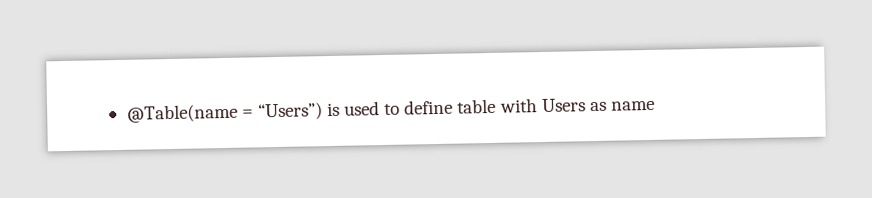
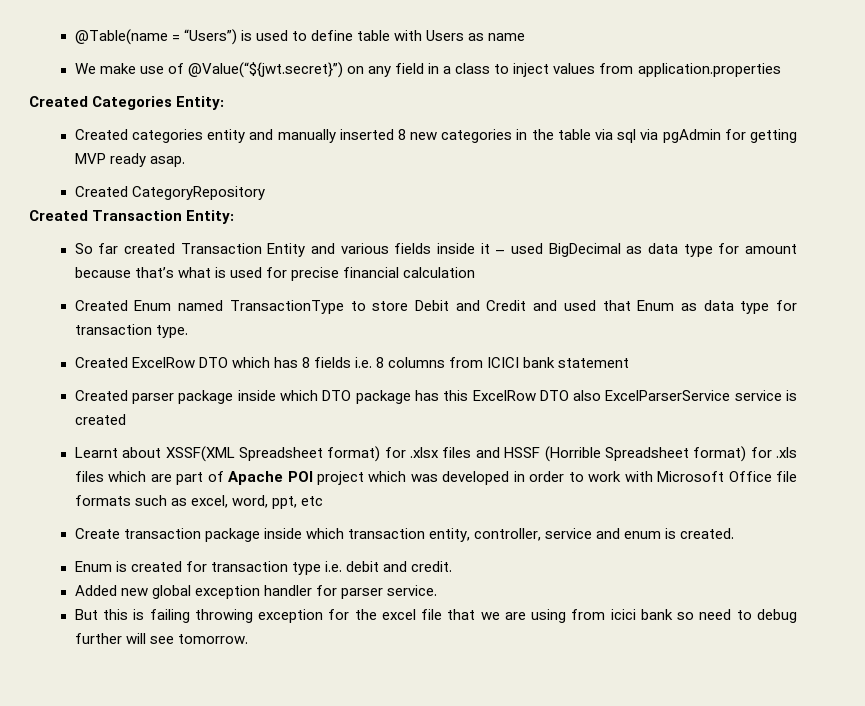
(655, 105) none -> [74,62,781,78] [29,96,225,110] [74,129,798,143] [74,153,185,167] [74,186,265,200] [29,210,235,224] [74,243,798,257] [74,267,476,281] [74,300,797,314] [74,324,188,338] [74,357,630,368] [74,390,798,404] [74,414,126,425] [74,446,797,462] [74,471,798,485] [74,495,324,509] [74,528,735,542] [74,561,453,575] [74,585,438,599] [74,609,797,623] [74,633,248,644] // We make use of @Value(“${jwt.secret}”) on any field in a class to inject values from application.properties // Created Categories Entity: // Created categories entity and manually inserted 8 new categories in the table via sql via pgAdmin for getting MVP ready asap. // Created CategoryRepository // Created Transaction Entity: // So far created Transaction Entity and various fields inside it – used BigDecimal as data type for amount because that’s what is used for precise financial calculation // Created Enum named TransactionType to store Debit and Credit and used that Enum as data type for transaction type. // Created ExcelRow DTO which has 8 fields i.e. 8 columns from ICICI bank statement // Created parser package inside which DTO package has this ExcelRow DTO also ExcelParserService service is created // Learnt about XSSF(XML Spreadsheet format) for .xlsx files and HSSF (Horrible Spreadsheet format) for .xls files which are part of Apache POI project which was developed in order to work with Microsoft Office file formats such as excel, word, ppt, etc // Create transaction package inside which transaction entity, controller, service and enum is created. // Enum is created for transaction type i.e. debit and credit. // Added new global exception handler for parser service. // But this is failing throwing exception for the excel file that we are using from icici bank so need to debug further will see tomorrow.

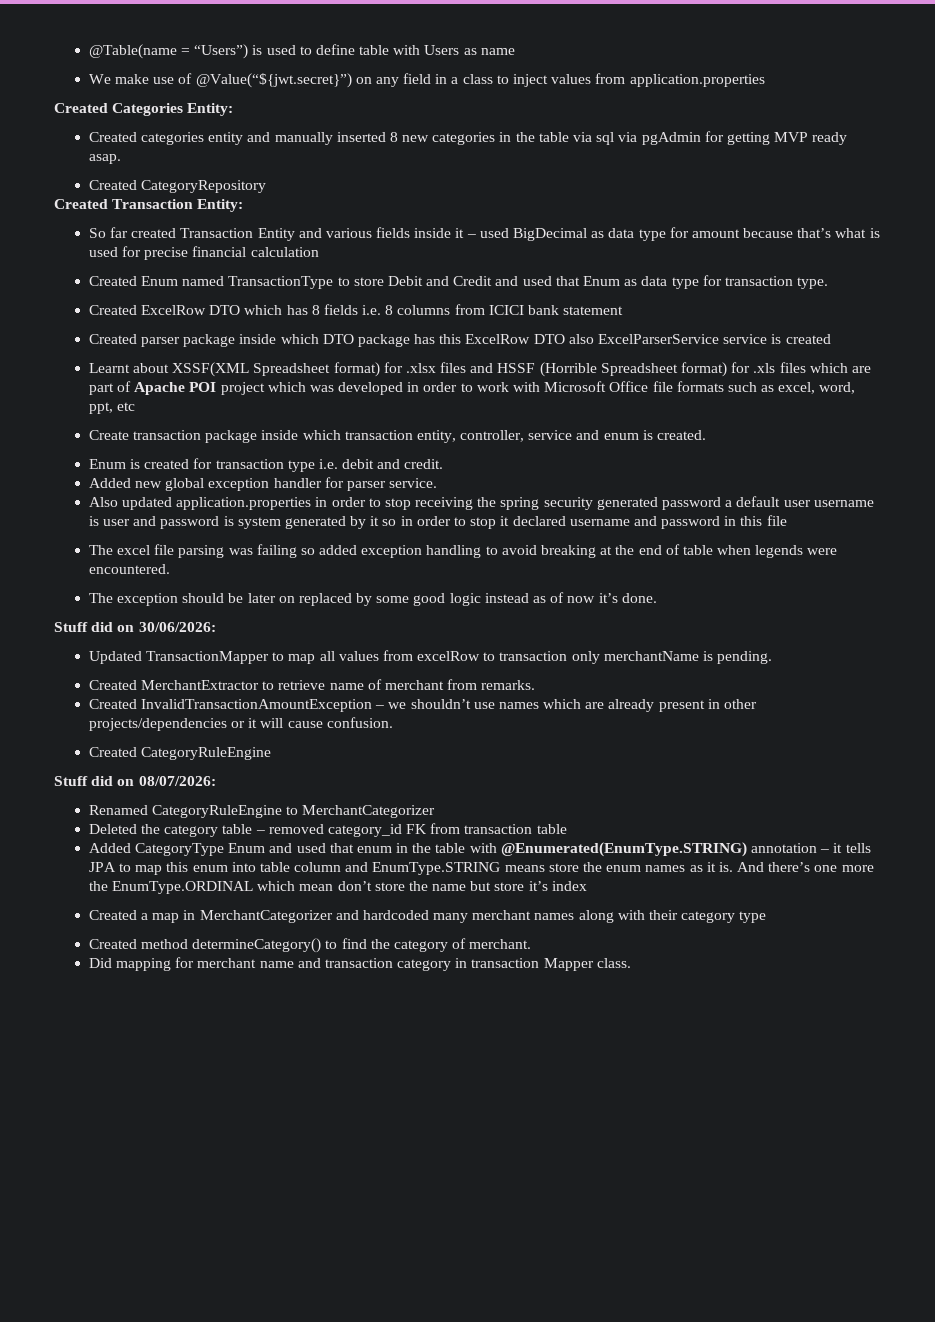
[74,609,797,623] [74,633,248,644] But this is failing throwing exception for the excel file that we are using from icici bank so need to debug further will see tomorrow. -> [88,496,874,510] [88,515,787,529] [88,544,838,558] [88,564,170,574] [88,592,657,606] [54,622,216,632] [88,650,773,664] [88,679,536,690] [88,699,757,712] [88,717,393,731] [88,747,271,760] [54,776,216,786] [88,805,436,818] [88,823,567,837] [88,842,871,857] [88,862,874,875] [88,881,587,894] [88,910,767,923] [88,938,532,953] [88,957,631,971] Also updated application.properties in order to stop receiving the spring security generated password a default user username is user and password is system generated by it so in order to stop it declared username and password in this file // The excel file parsing was failing so added exception handling to avoid breaking at the end of table when legends were encountered. // The exception should be later on replaced by some good logic instead as of now it’s done. // Stuff did on 30/06/2026: // Updated TransactionMapper to map all values from excelRow to transaction only merchantName is pending. // Created MerchantExtractor to retrieve name of merchant from remarks. // Created InvalidTransactionAmountException – we shouldn’t use names which are already present in other projects/dependencies or it will cause confusion. // Created CategoryRuleEngine // Stuff did on 08/07/2026: // Renamed CategoryRuleEngine to MerchantCategorizer // Deleted the category table – removed category_id FK from transaction table // Added CategoryType Enum and used that enum in the table with @Enumerated(EnumType.STRING) annotation – it tells JPA to map this enum into table column and EnumType.STRING means store the enum names as it is. And there’s one more the EnumType.ORDINAL which mean don’t store the name but store it’s index // Created a map in MerchantCategorizer and hardcoded many merchant names along with their category type // Created method determineCategory() to find the category of merchant. // Did mapping for merchant name and transaction category in transaction Mapper class.

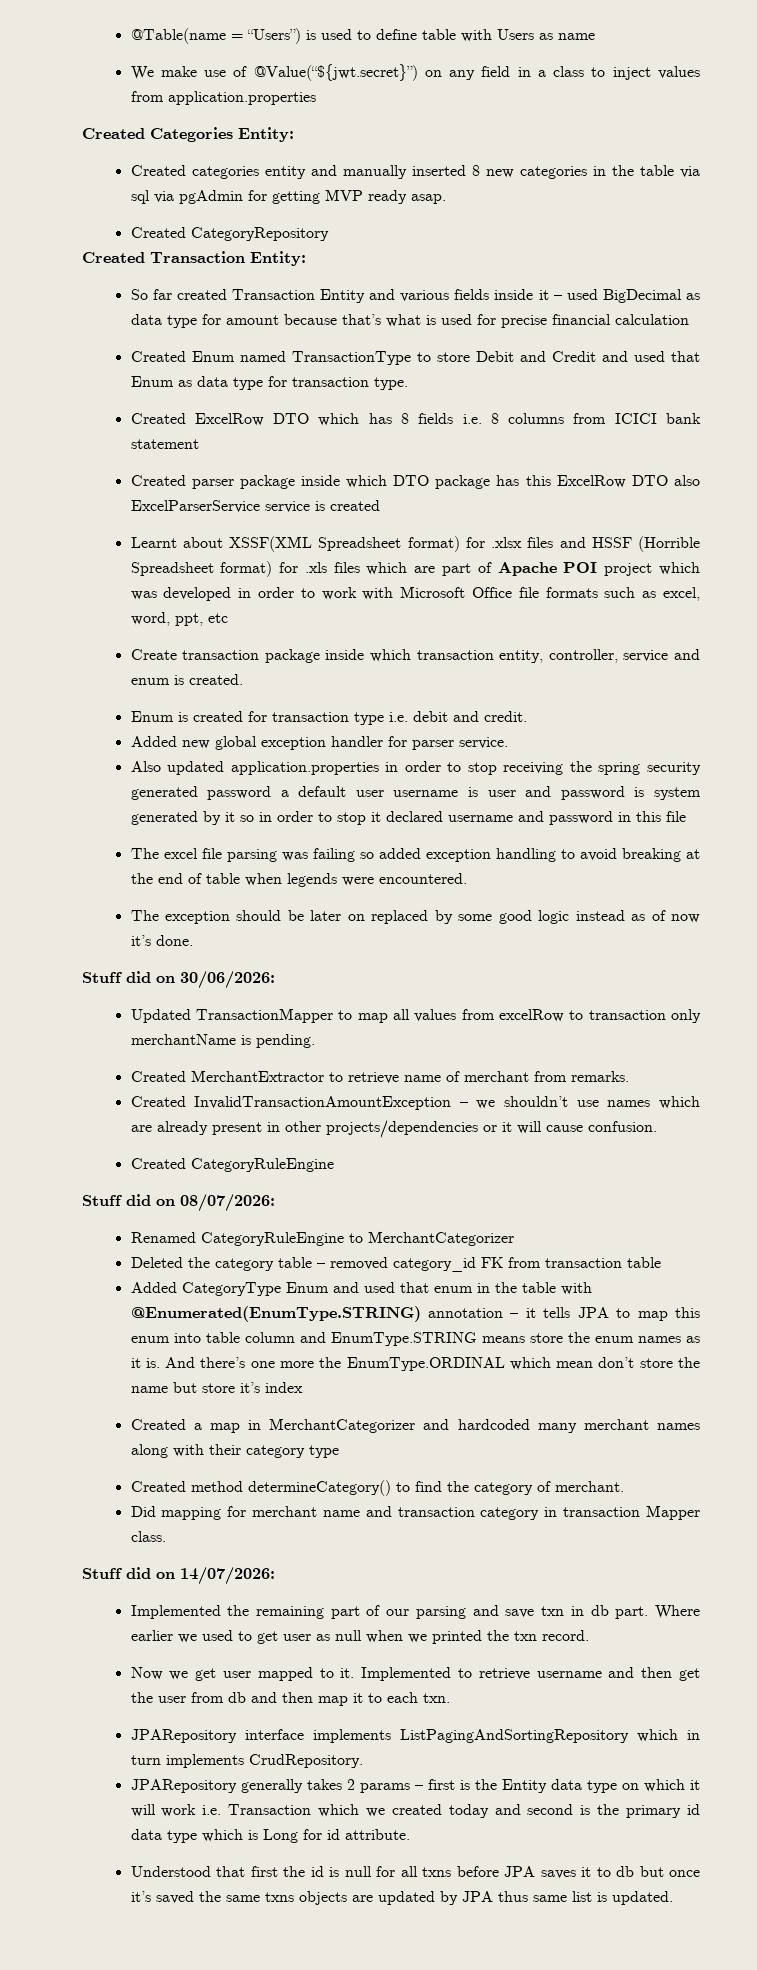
(631, 963) none -> [82,1567,275,1585] [130,1605,700,1619] [130,1630,589,1644] [130,1667,700,1681] [130,1692,450,1706] [130,1729,700,1743] [130,1754,363,1768] [130,1779,700,1793] [130,1804,700,1818] [130,1829,410,1843] [130,1866,700,1879] [130,1891,673,1905] // Stuff did on 14/07/2026: // Implemented the remaining part of our parsing and save txn in db part. Where earlier we used to get user as null when we printed the txn record. // Now we get user mapped to it. Implemented to retrieve username and then get the user from db and then map it to each txn. // JPARepository interface implements ListPagingAndSortingRepository which in turn implements CrudRepository. // JPARepository generally takes 2 params – first is the Entity data type on which it will work i.e. Transaction which we created today and second is the primary id data type which is Long for id attribute. // Understood that first the id is null for all txns before JPA saves it to db but once it’s saved the same txns objects are updated by JPA thus same list is updated.

